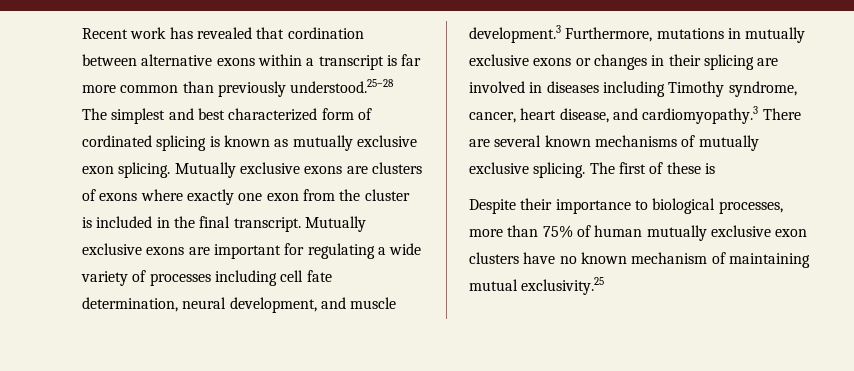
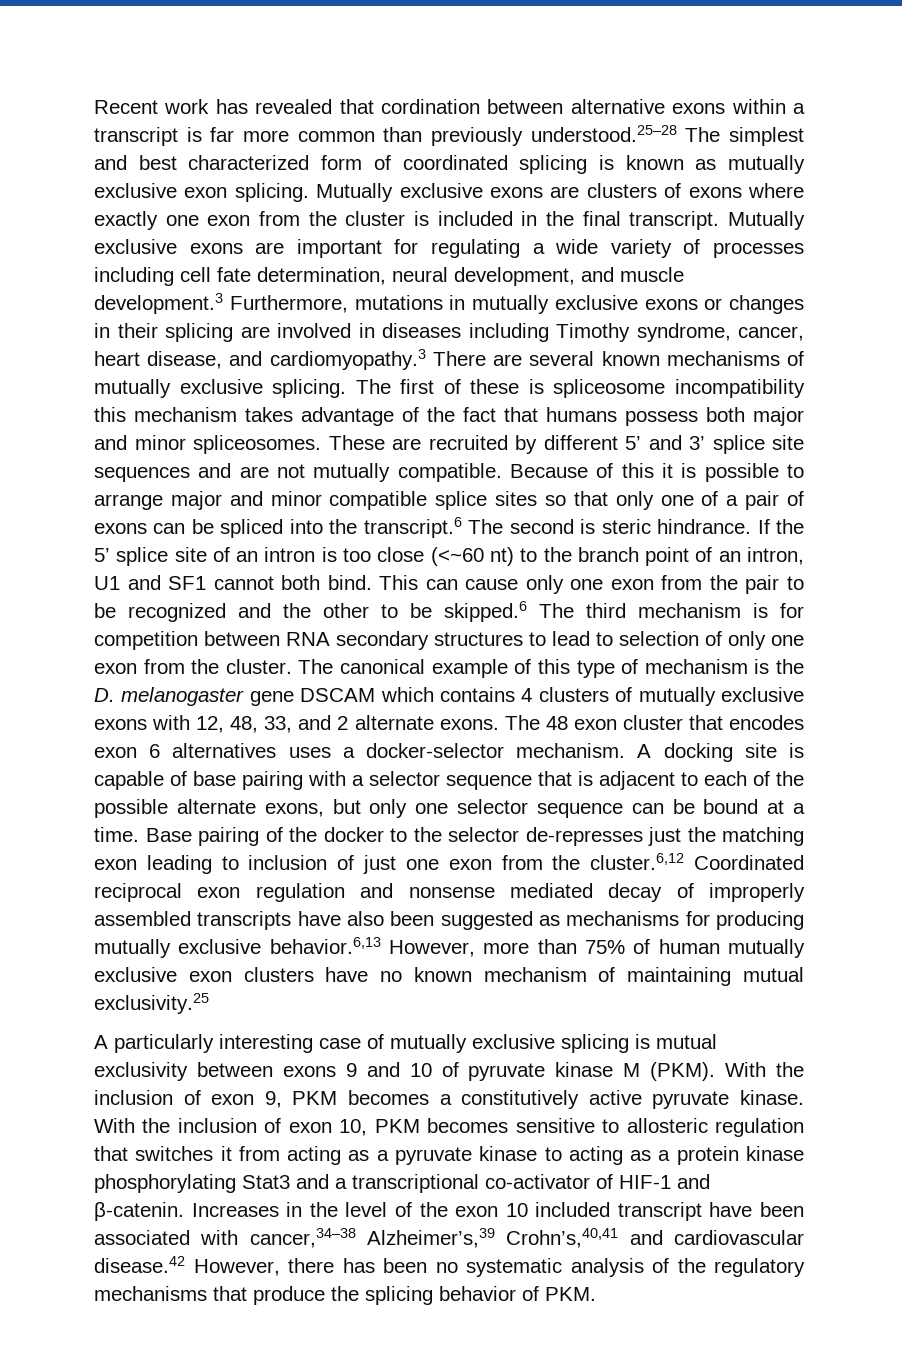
[82,135,152,147] cordinated -> [402,155,508,170] coordinated
[469,198,783,214] // Despite their importance to biological processes, -> [553,379,805,398] [94,407,804,426] [94,435,804,454] [94,463,805,482] [94,491,805,510] [94,517,804,538] [94,547,804,566] [94,575,804,594] [94,601,804,622] [94,631,804,650] [94,659,805,678] [94,687,804,706] [94,715,804,733] [94,743,805,762] [94,771,804,790] [94,799,806,818] [94,827,804,846] [94,853,804,874] [94,883,805,902] [94,911,804,930] [94,937,475,958] spliceosome incompatibility this mechanism takes advantage of the fact that humans possess both major and minor spliceosomes. These are recruited by different 5’ and 3’ splice site sequences and are not mutually compatible. Because of this it is possible to arrange major and minor compatible splice sites so that only one of a pair of exons can be spliced into the transcript.6 The second is steric hindrance. If the 5’ splice site of an intron is too close (<~60 nt) to the branch point of an intron, U1 and SF1 cannot both bind. This can cause only one exon from the pair to be recognized and the other to be skipped.6 The third mechanism is for competition between RNA secondary structures to lead to selection of only one exon from the cluster. The canonical example of this type of mechanism is the D. melanogaster gene DSCAM which contains 4 clusters of mutually exclusive exons with 12, 48, 33, and 2 alternate exons. The 48 exon cluster that encodes exon 6 alternatives uses a docker-selector mechanism. A docking site is capable of base pairing with a selector sequence that is adjacent to each of the possible alternate exons, but only one selector sequence can be bound at a time. Base pairing of the docker to the selector de-represses just the matching exon leading to inclusion of just one exon from the cluster.6,12 Coordinated reciprocal exon regulation and nonsense mediated decay of improperly assembled transcripts have also been suggested as mechanisms for producing mutually exclusive behavior.6,13 However,
(605, 286) none -> [94,1034,717,1053] [94,1062,804,1081] [94,1090,805,1109] [94,1118,804,1137] [94,1146,805,1165] [94,1174,710,1193] [94,1202,805,1221] [94,1228,804,1248] [94,1256,805,1277] [94,1286,596,1305] // A particularly interesting case of mutually exclusive splicing is mutual exclusivity between exons 9 and 10 of pyruvate kinase M (PKM). With the inclusion of exon 9, PKM becomes a constitutively active pyruvate kinase. With the inclusion of exon 10, PKM becomes sensitive to allosteric regulation that switches it from acting as a pyruvate kinase to acting as a protein kinase phosphorylating Stat3 and a transcriptional co-activator of HIF-1 and β-catenin. Increases in the level of the exon 10 included transcript have been associated with cancer,34–38 Alzheimer’s,39 Crohn’s,40,41 and cardiovascular disease.42 However, there has been no systematic analysis of the regulatory mechanisms that produce the splicing behavior of PKM.

